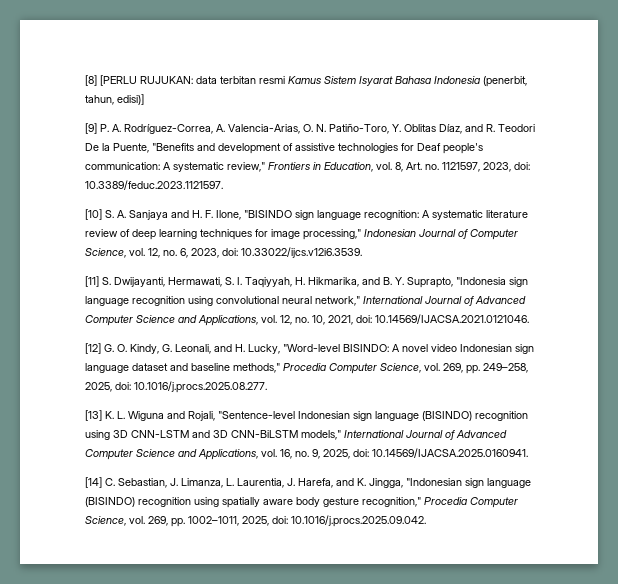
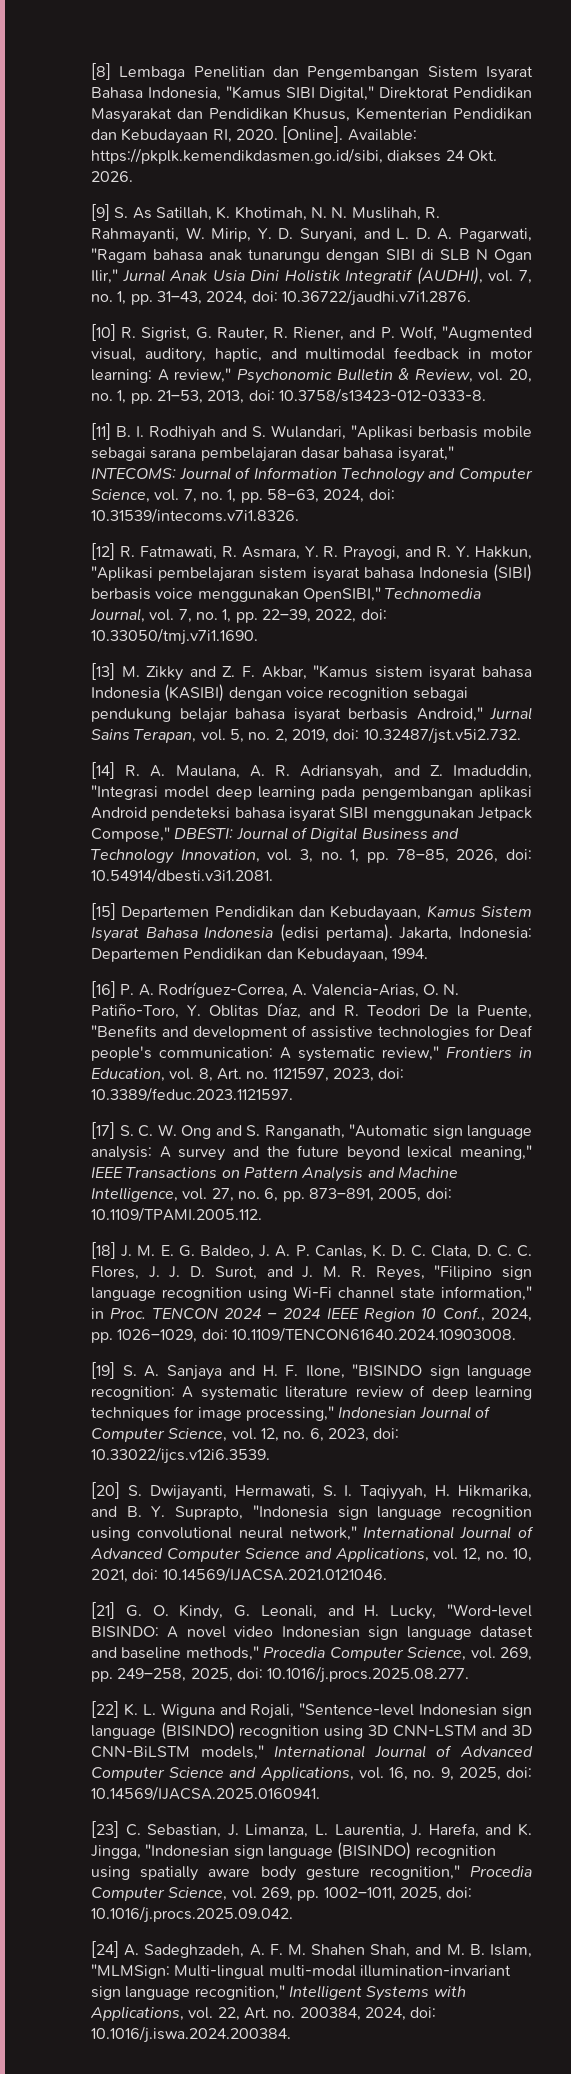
[99,75,285,86] [PERLU RUJUKAN: data terbitan resmi -> [119,66,533,81] [90,86,532,101] [90,107,532,123] [90,126,417,144] [90,148,497,164] [90,171,133,182] [90,204,440,221] [90,227,532,243] [90,248,533,263] [90,267,532,285] [90,289,471,306] [90,324,532,341] [90,347,533,363] [90,368,532,384] [90,388,486,404] [90,423,532,441] [90,446,454,462] [90,467,533,483] [90,489,395,503] [90,508,299,523] [90,543,532,561] [90,564,532,582] [90,587,482,602] [89,608,387,623] [90,628,258,645] [90,663,532,681] [90,684,468,702] [90,707,532,723] [90,727,521,744] [90,762,532,780] [90,785,532,800] [90,807,532,822] [90,827,459,842] [90,848,532,864] [90,868,273,883] [90,903,422,921] Lembaga Penelitian dan Pengembangan Sistem Isyarat Bahasa Indonesia, "Kamus SIBI Digital," Direktorat Pendidikan Masyarakat dan Pendidikan Khusus, Kementerian Pendidikan dan Kebudayaan RI, 2020. [Online]. Available: https://pkplk.kemendikdasmen.go.id/sibi, diakses 24 Okt. 2026. // [9] S. As Satillah, K. Khotimah, N. N. Muslihah, R. Rahmayanti, W. Mirip, Y. D. Suryani, and L. D. A. Pagarwati, "Ragam bahasa anak tunarungu dengan SIBI di SLB N Ogan Ilir," Jurnal Anak Usia Dini Holistik Integratif (AUDHI), vol. 7, no. 1, pp. 31–43, 2024, doi: 10.36722/jaudhi.v7i1.2876. // [10] R. Sigrist, G. Rauter, R. Riener, and P. Wolf, "Augmented visual, auditory, haptic, and multimodal feedback in motor learning: A review," Psychonomic Bulletin & Review, vol. 20, no. 1, pp. 21–53, 2013, doi: 10.3758/s13423-012-0333-8. // [11] B. I. Rodhiyah and S. Wulandari, "Aplikasi berbasis mobile sebagai sarana pembelajaran dasar bahasa isyarat," INTECOMS: Journal of Information Technology and Computer Science, vol. 7, no. 1, pp. 58–63, 2024, doi: 10.31539/intecoms.v7i1.8326. // [12] R. Fatmawati, R. Asmara, Y. R. Prayogi, and R. Y. Hakkun, "Aplikasi pembelajaran sistem isyarat bahasa Indonesia (SIBI) berbasis voice menggunakan OpenSIBI," Technomedia Journal, vol. 7, no. 1, pp. 22–39, 2022, doi: 10.33050/tmj.v7i1.1690. // [13] M. Zikky and Z. F. Akbar, "Kamus sistem isyarat bahasa Indonesia (KASIBI) dengan voice recognition sebagai pendukung belajar bahasa isyarat berbasis Android," Jurnal Sains Terapan, vol. 5, no. 2, 2019, doi: 10.32487/jst.v5i2.732. // [14] R. A. Maulana, A. R. Adriansyah, and Z. Imaduddin, "Integrasi model deep learning pada pengembangan aplikasi Android pendeteksi bahasa isyarat SIBI menggunakan Jetpack Compose," DBESTI: Journal of Digital Business and Technology Innovation, vol. 3, no. 1, pp. 78–85, 2026, doi: 10.54914/dbesti.v3i1.2081. // [15] Departemen Pendidikan dan Kebudayaan,
[482,76,527,87] [84,94,144,105] [84,123,97,134] (penerbit, tahun, edisi)] // [9] -> [279,924,532,942] [90,947,429,963] [90,981,116,998] (edisi pertama). Jakarta, Indonesia: Departemen Pendidikan dan Kebudayaan, 1994. // [16]
[84,209,102,220] [10] -> [90,1122,532,1139] [90,1145,532,1161] [90,1166,458,1182] [90,1187,452,1202] [90,1207,262,1222] [90,1242,532,1259] [90,1265,532,1281] [90,1286,532,1301] [90,1307,533,1322] [90,1327,516,1343] [90,1362,115,1379] [17] S. C. W. Ong and S. Ranganath, "Automatic sign language analysis: A survey and the future beyond lexical meaning," IEEE Transactions on Pattern Analysis and Machine Intelligence, vol. 27, no. 6, pp. 873–891, 2005, doi: 10.1109/TPAMI.2005.112. // [18] J. M. E. G. Baldeo, J. A. P. Canlas, K. D. C. Clata, D. C. C. Flores, J. J. D. Surot, and J. M. R. Reyes, "Filipino sign language recognition using Wi-Fi channel state information," in Proc. TENCON 2024 – 2024 IEEE Region 10 Conf., 2024, pp. 1026–1029, doi: 10.1109/TENCON61640.2024.10903008. // [19]
[84,276,99,287] [11] -> [90,1482,120,1499] [20]
[84,343,101,354] [12] -> [90,1602,115,1619] [21]
[84,410,102,421] [13] -> [90,1701,119,1718] [22]
[84,477,102,488] [14] -> [90,1821,119,1838] [23]
(426, 521) none -> [90,1941,532,1958] [90,1964,511,1979] [90,1985,466,2001] [89,2006,437,2021] [90,2026,291,2043] // [24] A. Sadeghzadeh, A. F. M. Shahen Shah, and M. B. Islam, "MLMSign: Multi-lingual multi-modal illumination-invariant sign language recognition," Intelligent Systems with Applications, vol. 22, Art. no. 200384, 2024, doi: 10.1016/j.iswa.2024.200384.

